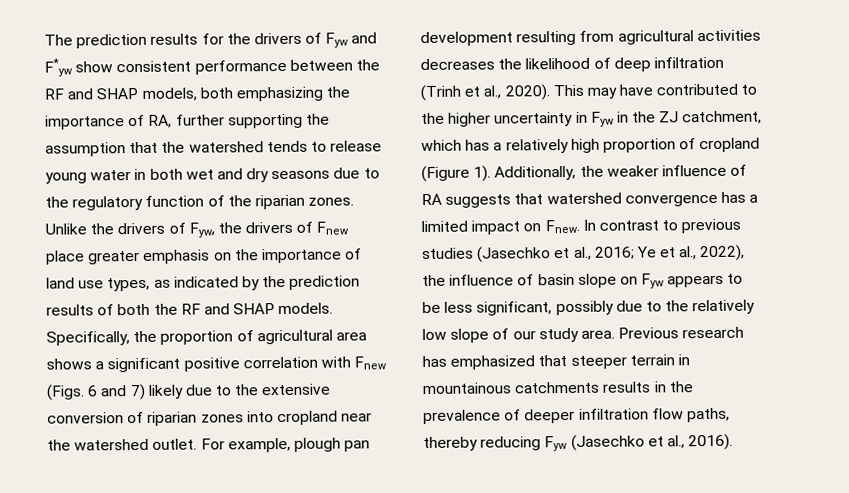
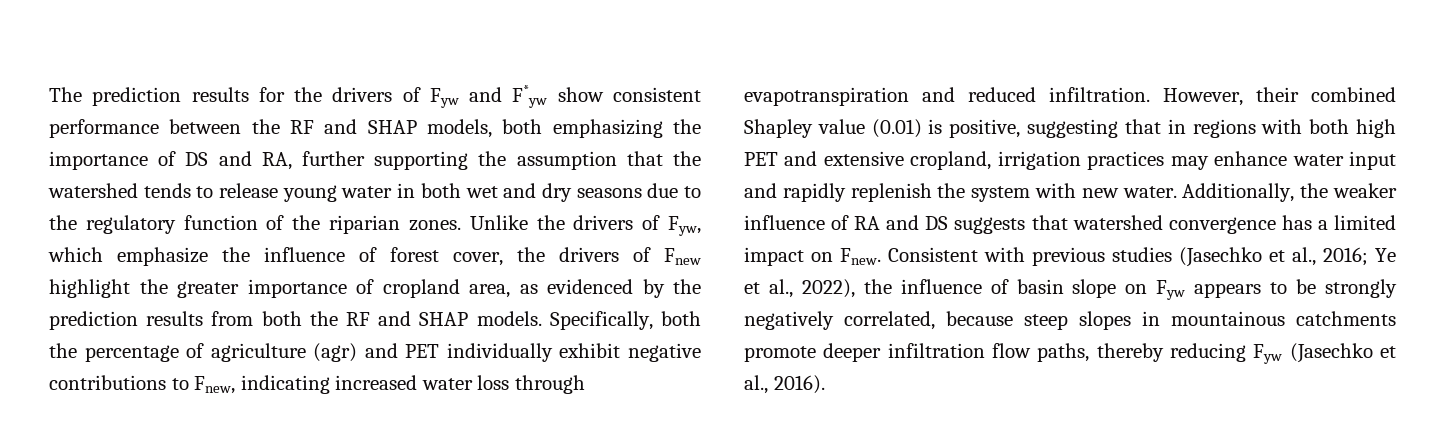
(146, 120) none -> [185,151,252,166] DS and
[217,221,350,235] [46,248,363,265] [46,276,239,292] the drivers of Fnew place greater emphasis on the importance of land use types, as indicated -> [48,247,701,266] [49,279,633,298] which emphasize the influence of forest cover, the drivers of Fnew highlight the greater importance of cropland area, as evidenced
[97,304,115,316] of -> [211,311,254,326] from
[133,329,367,345] [46,356,388,373] [46,383,332,401] [47,410,373,426] [47,437,371,453] [420,29,761,47] [420,56,724,72] [420,83,758,102] [421,110,763,127] [421,137,761,154] [421,165,492,183] the proportion of agricultural area shows a significant positive correlation with Fnew (Figs. 6 and 7) likely due to the extensive conversion of riparian zones into cropland near the watershed outlet. For example, plough pan development resulting from agricultural activities decreases the likelihood of deep infiltration (Trinh et al., 2020). This may have contributed to the higher uncertainty in Fyw in the ZJ catchment, which has a relatively high proportion of cropland (Figure 1). -> [661,311,701,326] [49,343,701,362] [49,375,585,394] [744,87,1396,106] [744,119,1396,138] [744,151,1396,170] [744,183,1177,202] both the percentage of agriculture (agr) and PET individually exhibit negative contributions to Fnew, indicating increased water loss through evapotranspiration and reduced infiltration. However, their combined Shapley value (0.01) is positive, suggesting that in regions with both high PET and extensive cropland, irrigation practices may enhance water input and rapidly replenish the system with new water.
(442, 199) none -> [886,215,949,230] and DS
[582,219,679,231] In contrast to -> [888,247,1025,262] Consistent with
[444,299,756,316] [422,326,745,343] [422,354,690,370] [422,381,694,395] [423,409,522,425] less significant, possibly due to the relatively low slope of our study area. Previous research has emphasized that steeper terrain in mountainous catchments results in the prevalence of -> [1325,279,1397,298] [744,311,1396,330] [744,346,816,362] strongly negatively correlated, because steep slopes in mountainous catchments promote

